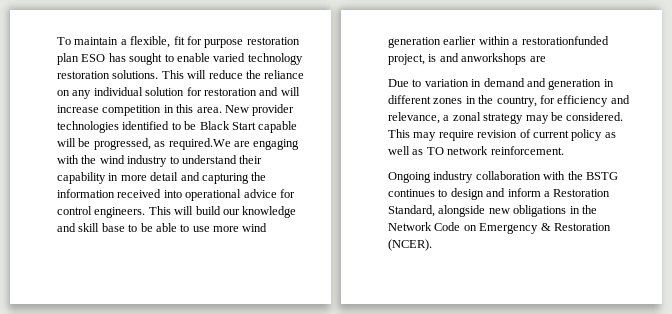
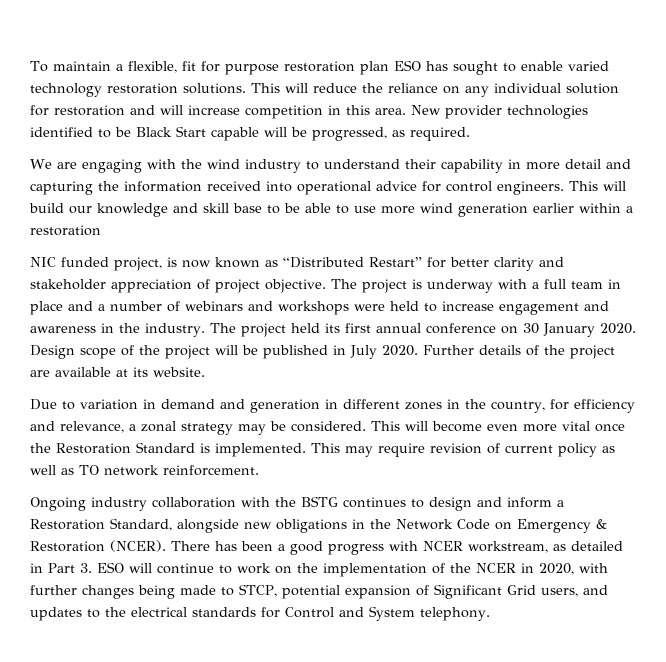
[168,138,231,150] required.We -> [410,127,470,141] [30,159,52,169] required. // We
[521,36,609,45] [388,53,546,65] restorationfunded project, is and anworkshops are -> [30,225,101,236] [30,257,564,271] [30,279,621,293] [30,301,609,315] [30,323,636,337] [30,345,615,359] [30,367,205,377] restoration // NIC funded project, is now known as “Distributed Restart” for better clarity and stakeholder appreciation of project objective. The project is underway with a full team in place and a number of webinars and workshops were held to increase engagement and awareness in the industry. The project held its first annual conference on 30 January 2020. Design scope of the project will be published in July 2020. Further details of the project are available at its website.
(410, 133) none -> [405,421,625,432] [30,442,340,457] will become even more vital once the Restoration Standard is implemented. This
(432, 245) none -> [171,541,623,555] [30,562,608,577] [30,584,608,599] [30,606,490,621] There has been a good progress with NCER workstream, as detailed in Part 3. ESO will continue to work on the implementation of the NCER in 2020, with further changes being made to STCP, potential expansion of Significant Grid users, and updates to the electrical standards for Control and System telephony.

